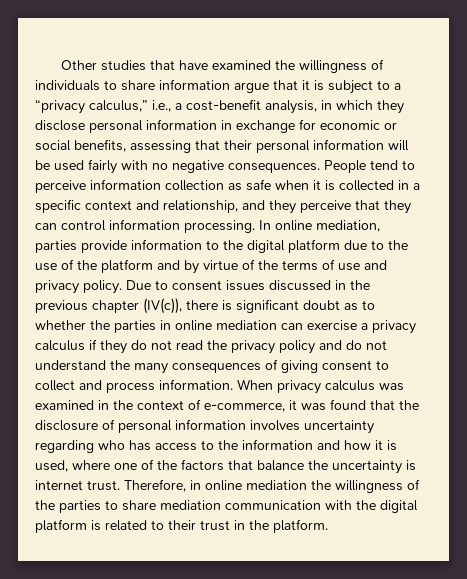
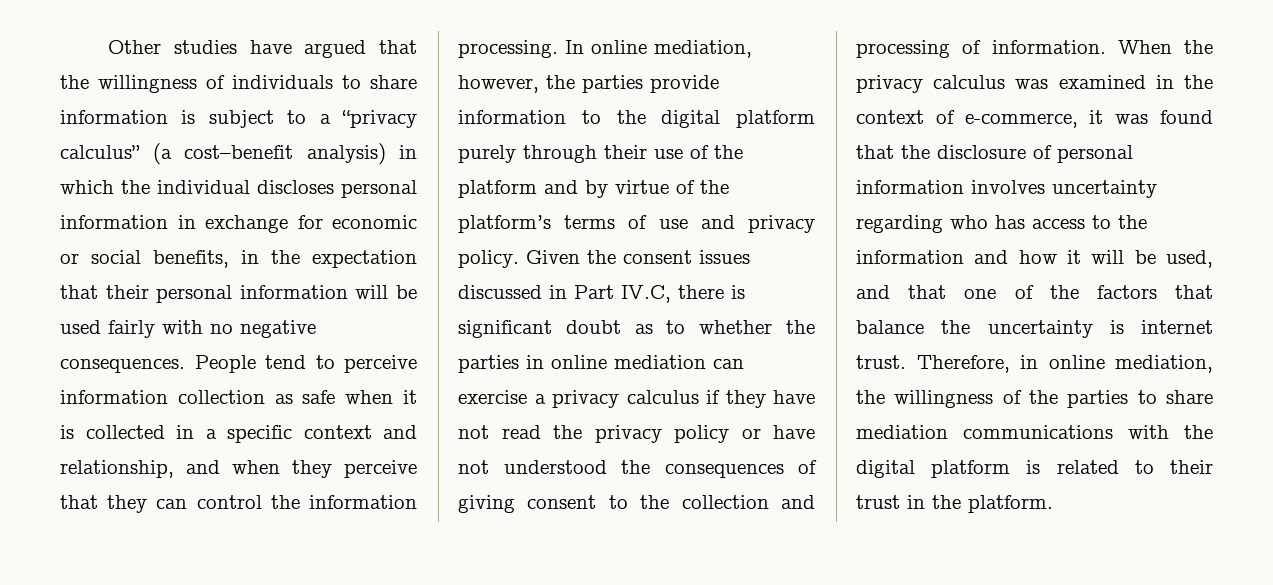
[149,60,271,70] that have examined -> [249,40,417,58] have argued that
[234,80,310,93] argue that it -> (168, 117) none
[89,99,404,114] [35,120,85,131] calculus,” i.e., a cost-benefit analysis, in which they disclose -> [60,143,417,165] [60,180,334,194] calculus” (a cost–benefit analysis) in which the individual discloses
[130,140,191,153] assessing -> [241,250,417,268] in the expectation
(265, 205) none -> [232,460,280,474] when
(106, 225) none -> [270,495,300,509] the
(380, 226) none -> [458,75,575,93] however, the
[344,240,408,250] due to the -> [458,145,647,163] purely through their
(278, 265) none -> [458,215,551,233] platform’s
[126,280,168,290] Due to -> [526,250,616,264] Given the
[350,280,370,290] [35,298,182,314] the previous chapter (IV(c)), -> [574,285,671,303] Part IV.C,
[131,340,147,350] do -> [773,390,815,404] have
[319,340,387,350] [35,360,168,374] and do not understand the many -> [741,425,815,439] [458,460,650,474] or have not understood the
[35,380,155,393] collect and process -> [640,495,815,509] [856,40,982,58] the collection and processing of
(273, 384) none -> [1184,40,1213,54] the
[387,440,397,451] [35,460,110,472] is used, where -> [1091,250,1213,268] [856,285,947,299] will be used, and that
[246,480,307,490] mediation -> [1115,355,1213,373] mediation,
[225,500,321,510] communication -> [963,425,1113,439] communications

